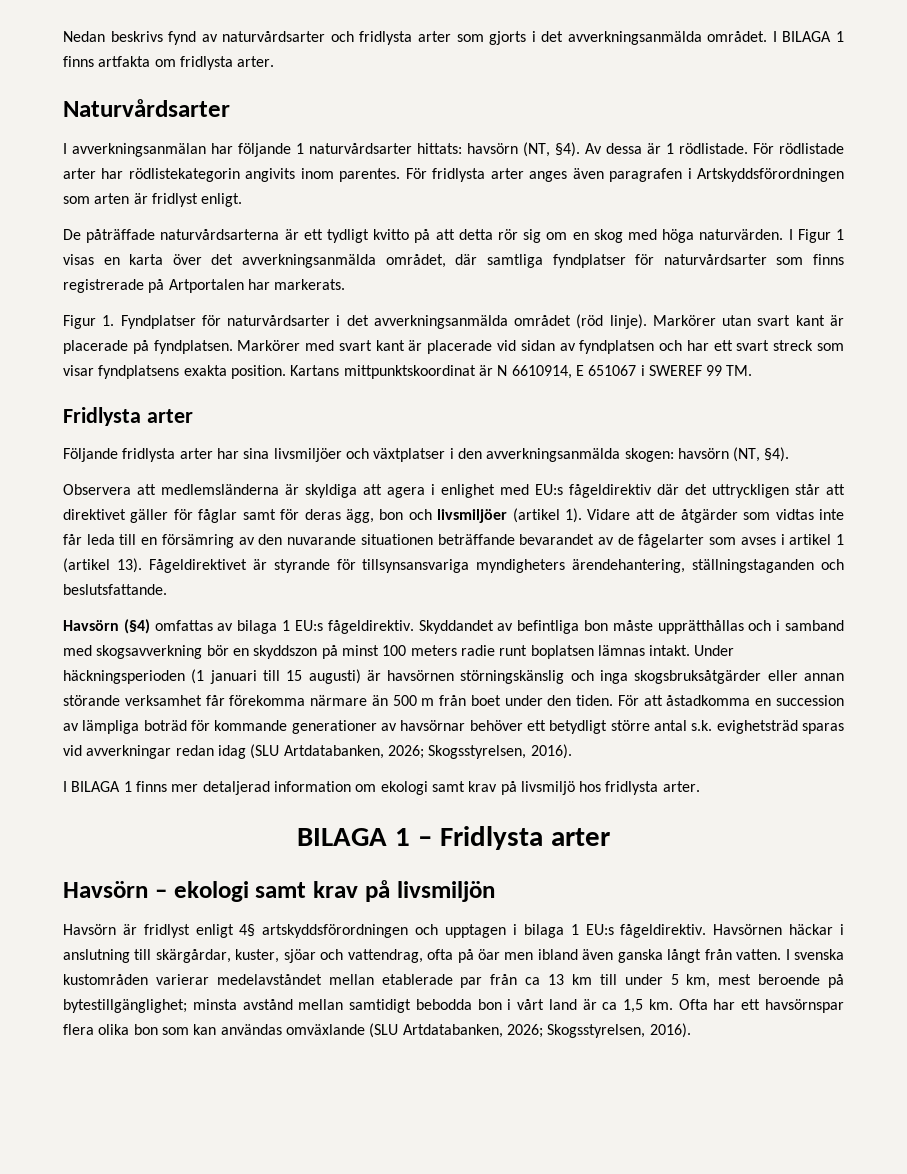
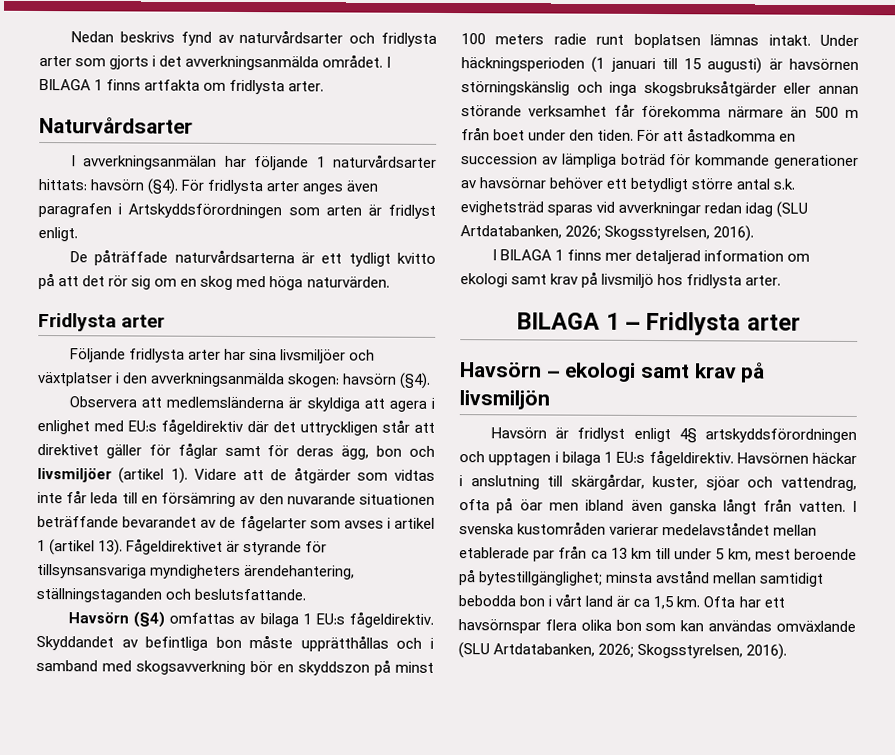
[523,142,844,157] [63,168,401,182] (NT, §4). Av dessa är 1 rödlistade. För rödlistade arter har rödlistekategorin angivits inom parentes. -> [147,178,179,195] (§4).
[458,229,493,240] detta -> [82,275,106,287] det
[788,229,845,243] [63,254,845,268] [63,279,346,293] [63,314,844,329] [63,340,845,354] [63,365,753,379] I Figur 1 visas en karta över det avverkningsanmälda området, där samtliga fyndplatser för naturvårdsarter som finns registrerade på Artportalen har markerats. // Figur 1. Fyndplatser för naturvårdsarter i det avverkningsanmälda området (röd linje). Markörer utan svart kant är placerade på fyndplatsen. Markörer med svart kant är placerade vid sidan av fyndplatsen och har ett svart streck som visar fyndplatsens exakta position. Kartans mittpunktskoordinat är N 6610914, E 651067 i SWEREF 99 TM. -> (390, 282) none
[733,447,790,462] (NT, §4). -> [399,372,432,389] (§4).

